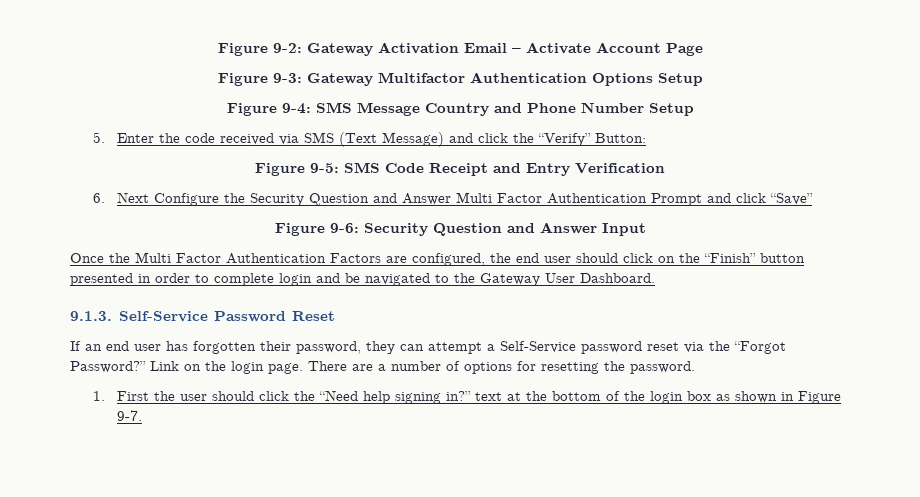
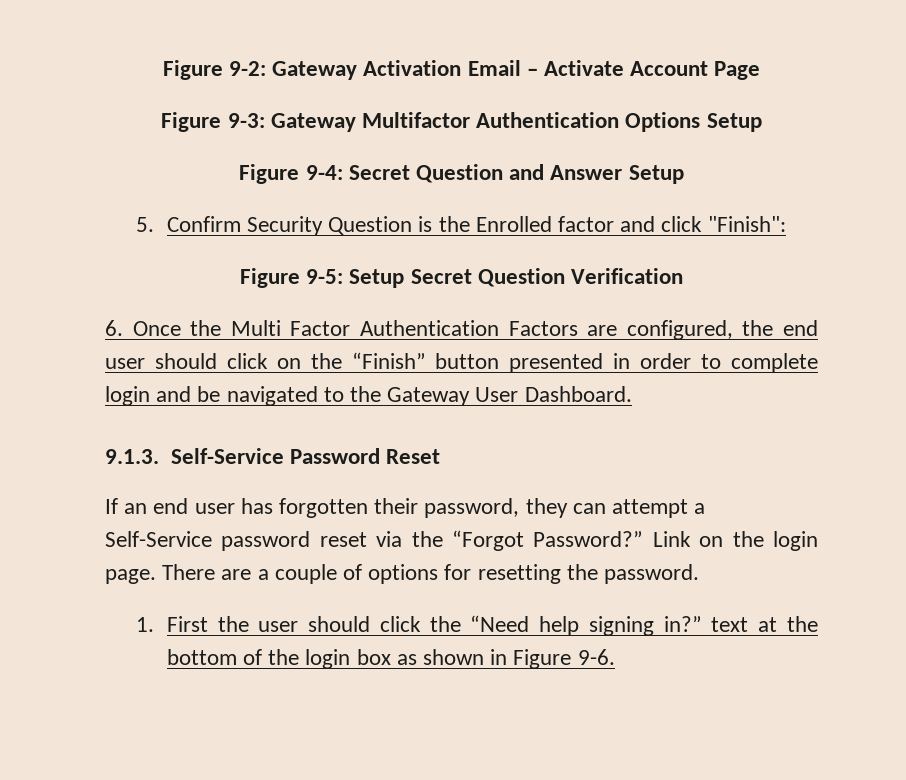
[315,102,694,116] [93,132,646,147] [255,162,665,176] [93,192,813,206] [274,222,646,236] SMS Message Country and Phone Number Setup // 5. Enter the code received via SMS (Text Message) and click the “Verify” Button: // Figure 9-5: SMS Code Receipt and Entry Verification // 6. Next Configure the Security Question and Answer Multi Factor Authentication Prompt and click “Save” // Figure 9-6: Security Question and Answer Input // -> [348,164,684,184] [135,216,786,236] [239,268,684,288] [105,320,123,336] Secret Question and Answer Setup // 5. Confirm Security Question is the Enrolled factor and click "Finish": // Figure 9-5: Setup Secret Question Verification // 6.
[391,361,441,371] number -> [274,564,337,584] couple
[116,410,142,421] 9-7. -> [577,649,615,665] 9-6.

